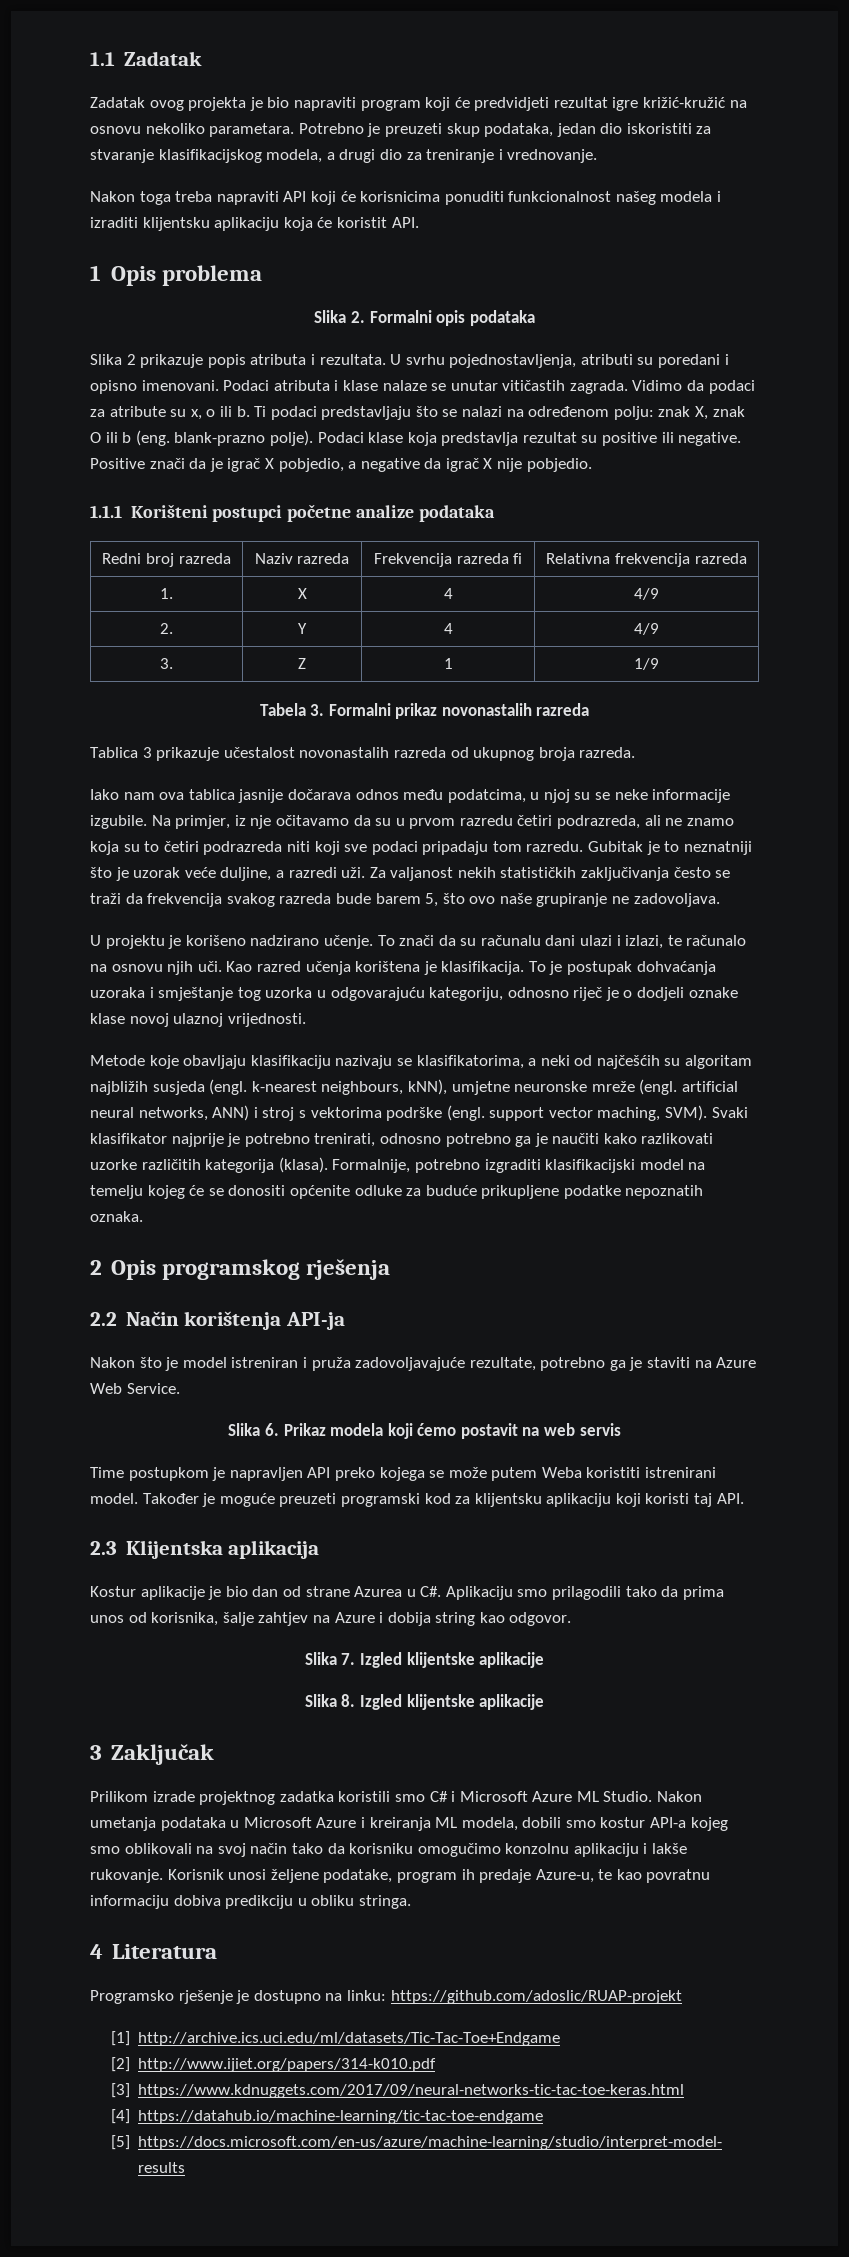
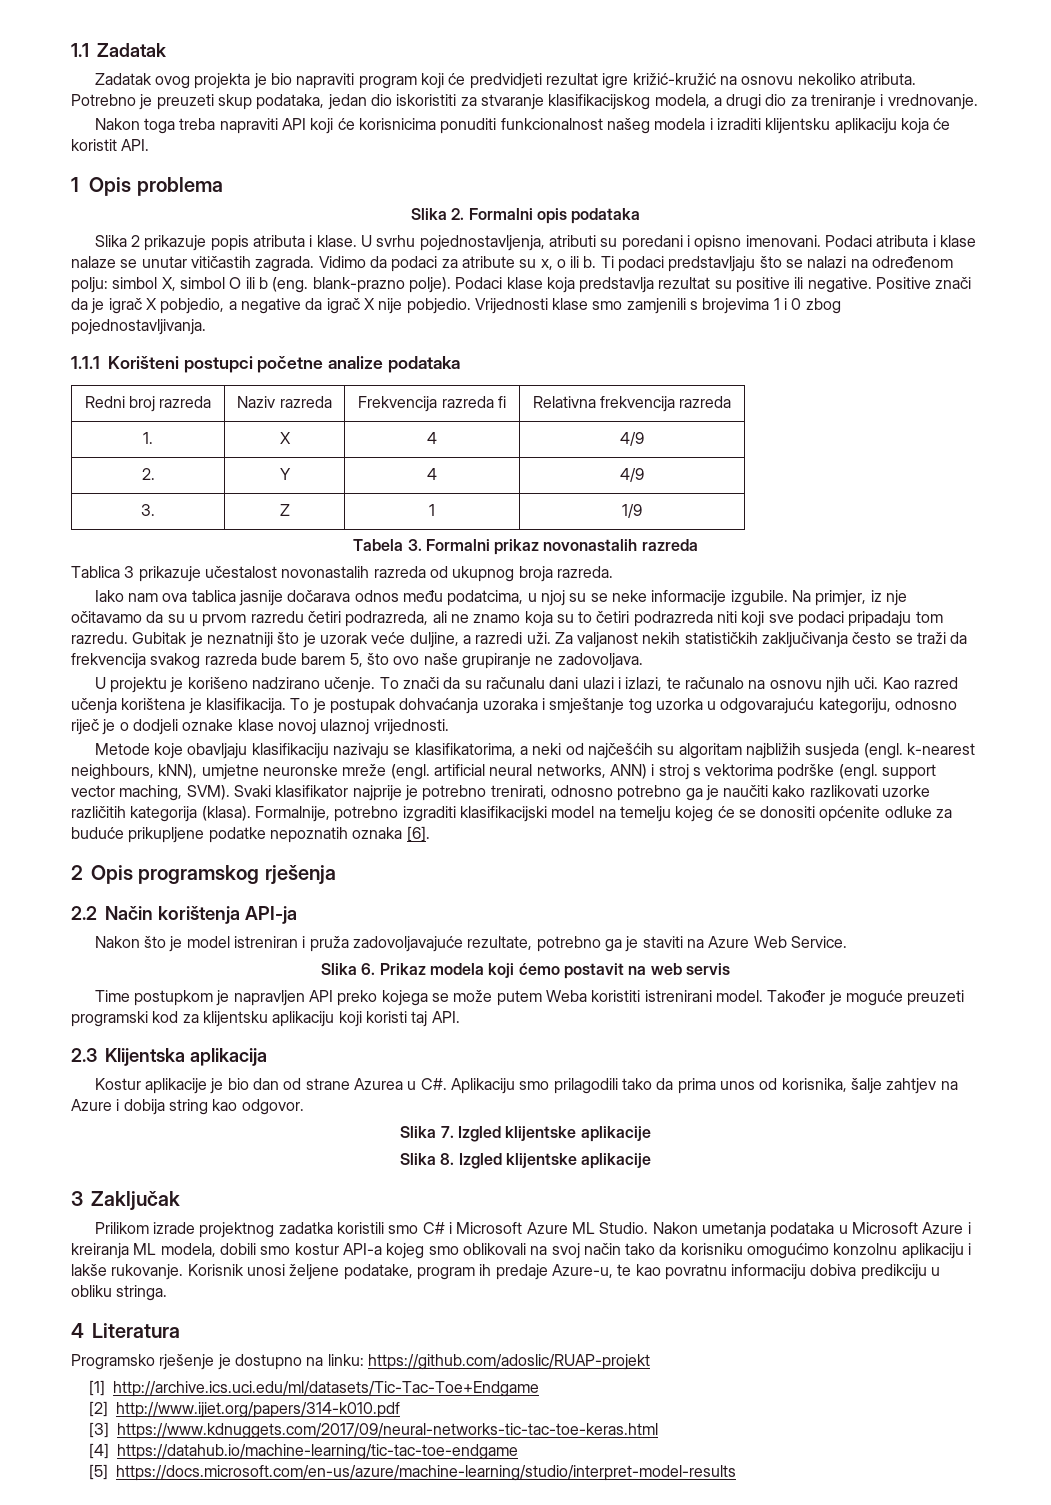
[209,123,295,137] parametara. -> [859,73,916,85] atributa.
[319,354,386,365] rezultata. -> [316,235,357,247] klase.
[658,406,745,420] znak X, znak -> [112,277,225,291] simbol X, simbol
(592, 465) none -> [474,298,841,314] [71,319,206,335] Vrijednosti klase smo zamjenili s brojevima 1 i 0 zbog pojednostavljivanja.
[664,841,680,852] to -> (203, 640) none
[90,1211,143,1222] oznaka. -> [352,826,430,842] oznaka [6].
[417,1843,501,1857] omogučimo -> [747,1243,830,1259] omogućimo

